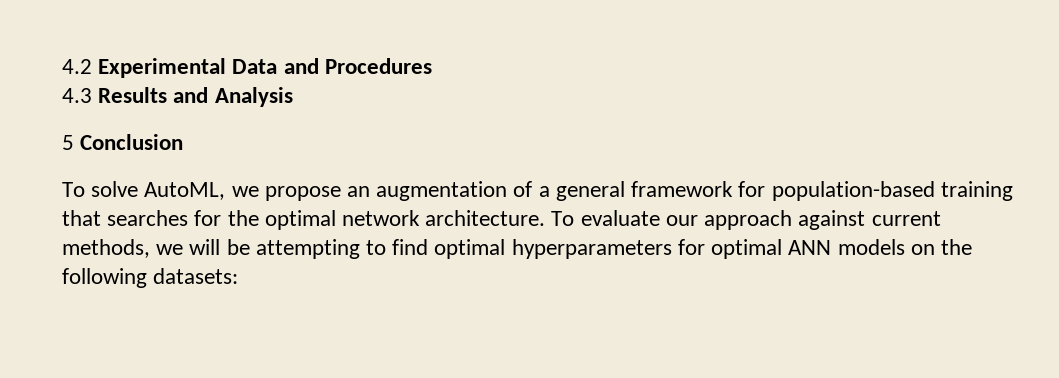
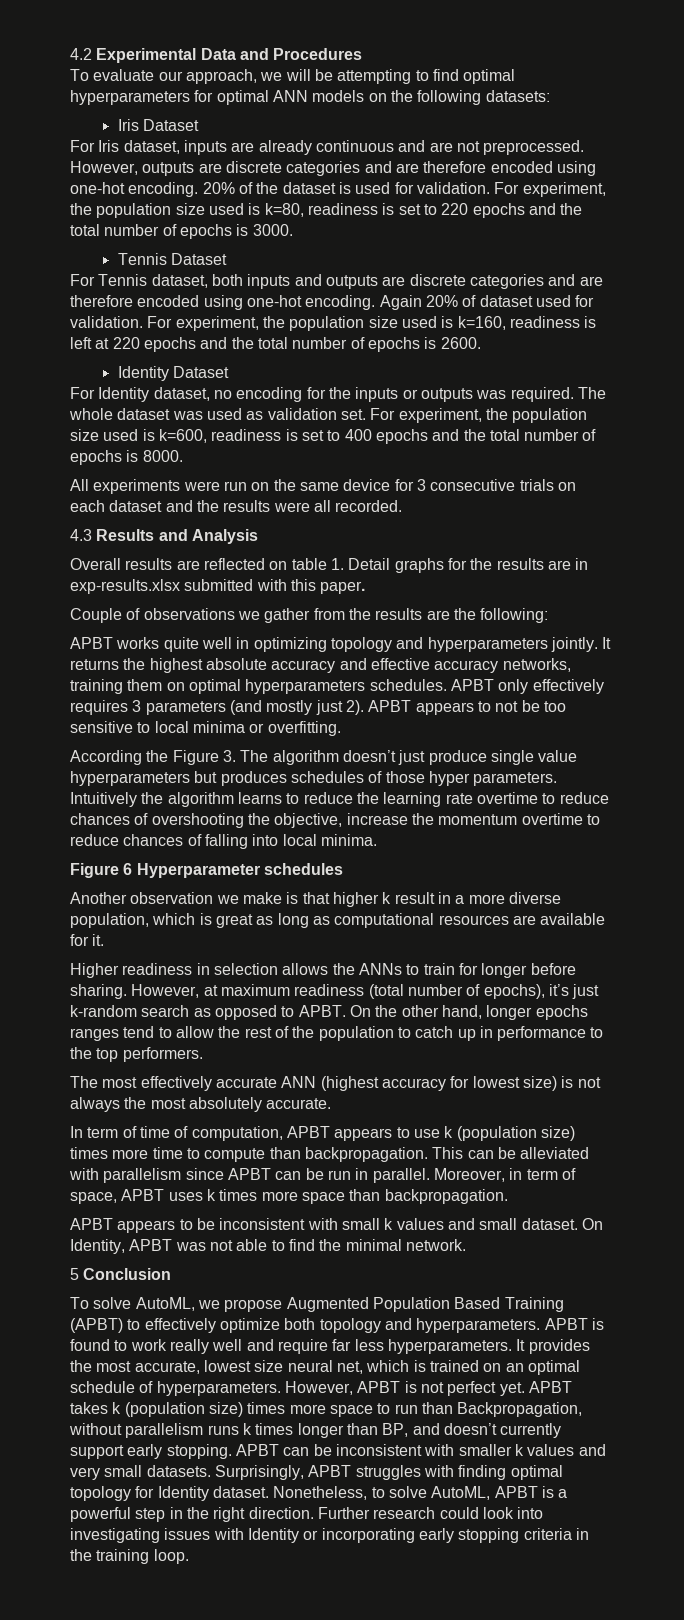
[62,87,293,107] [62,134,184,150] [62,181,1013,201] [62,210,941,230] [62,239,150,258] 4.3 Results and Analysis // 5 Conclusion // To solve AutoML, we propose an augmentation of a general framework for population-based training that searches for the optimal network architecture. To evaluate our approach against current methods, -> [70,69,257,84] To evaluate our approach,
(239, 276) none -> [117,119,200,131] [70,140,585,155] [70,161,596,176] [70,182,606,197] [70,203,583,218] [70,224,293,239] [117,253,228,265] [70,274,603,289] [70,295,595,310] [70,316,597,331] [70,337,481,352] [117,366,230,381] [70,387,606,402] [69,408,588,423] [70,429,597,444] [70,450,183,465] [70,479,576,494] [70,500,403,512] [70,529,258,544] [70,558,589,573] [70,579,366,594] [70,608,549,623] [70,637,612,652] [70,658,571,673] [70,679,604,694] [70,700,566,715] [70,721,341,736] [70,750,578,765] [70,771,558,786] [70,792,609,807] [70,813,600,828] [70,834,377,849] [70,863,343,878] [70,892,561,907] [70,913,606,928] [70,934,105,946] [70,963,576,978] [70,984,600,999] [70,1005,588,1020] [70,1026,604,1041] [70,1047,203,1062] [70,1076,601,1091] [70,1097,332,1112] [70,1126,575,1141] [70,1147,590,1162] [69,1168,576,1183] [70,1189,508,1204] [70,1218,603,1233] [70,1239,466,1254] [70,1268,172,1280] [70,1297,564,1312] [70,1318,604,1333] [70,1339,590,1354] [70,1360,580,1375] [70,1381,572,1396] [70,1402,583,1417] [69,1423,562,1438] [70,1444,606,1459] [70,1465,563,1480] [70,1486,568,1501] [70,1507,544,1522] [70,1528,589,1543] [70,1549,189,1564] // Iris Dataset // For Iris dataset, inputs are already continuous and are not preprocessed. However, outputs are discrete categories and are therefore encoded using one-hot encoding. 20% of the dataset is used for validation. For experiment, the population size used is k=80, readiness is set to 220 epochs and the total number of epochs is 3000. // Tennis Dataset // For Tennis dataset, both inputs and outputs are discrete categories and are therefore encoded using one-hot encoding. Again 20% of dataset used for validation. For experiment, the population size used is k=160, readiness is left at 220 epochs and the total number of epochs is 2600. // Identity Dataset // For Identity dataset, no encoding for the inputs or outputs was required. The whole dataset was used as validation set. For experiment, the population size used is k=600, readiness is set to 400 epochs and the total number of epochs is 8000. // All experiments were run on the same device for 3 consecutive trials on each dataset and the results were all recorded. // 4.3 Results and Analysis // Overall results are reflected on table 1. Detail graphs for the results are in exp-results.xlsx submitted with this paper. // Couple of observations we gather from the results are the following: // APBT works quite well in optimizing topology and hyperparameters jointly. It returns the highest absolute accuracy and effective accuracy networks, training them on optimal hyperparameters schedules. APBT only effectively requires 3 parameters (and mostly just 2). APBT appears to not be too sensitive to local minima or overfitting. // According the Figure 3. The algorithm doesn’t just produce single value hyperparameters but produces schedules of those hyper parameters. Intuitively the algorithm learns to reduce the learning rate overtime to reduce chances of overshooting the objective, increase the momentum overtime to reduce chances of falling into local minima. // Figure 6 Hyperparameter schedules // Another observation we make is that higher k result in a more diverse population, which is great as long as computational resources are available for it. // Higher readiness in selection allows the ANNs to train for longer before sharing. However, at maximum readiness (total number of epochs), it’s just k-random search as opposed to APBT. On the other hand, longer epochs ranges tend to allow the rest of the population to catch up in performance to the top performers. // The most effectively accurate ANN (highest accuracy for lowest size) is not always the most absolutely accurate. // In term of time of computation, APBT appears to use k (population size) times more time to compute than backpropagation. This can be alleviated with parallelism since APBT can be run in parallel. Moreover, in term of space, APBT uses k times more space than backpropagation. // APBT appears to be inconsistent with small k values and small dataset. On Identity, APBT was not able to find the minimal network. // 5 Conclusion // To solve AutoML, we propose Augmented Population Based Training (APBT) to effectively optimize both topology and hyperparameters. APBT is found to work really well and require far less hyperparameters. It provides the most accurate, lowest size neural net, which is trained on an optimal schedule of hyperparameters. However, APBT is not perfect yet. APBT takes k (population size) times more space to run than Backpropagation, without parallelism runs k times longer than BP, and doesn’t currently support early stopping. APBT can be inconsistent with smaller k values and very small datasets. Surprisingly, APBT struggles with finding optimal topology for Identity dataset. Nonetheless, to solve AutoML, APBT is a powerful step in the right direction. Further research could look into investigating issues with Identity or incorporating early stopping criteria in the training loop.

